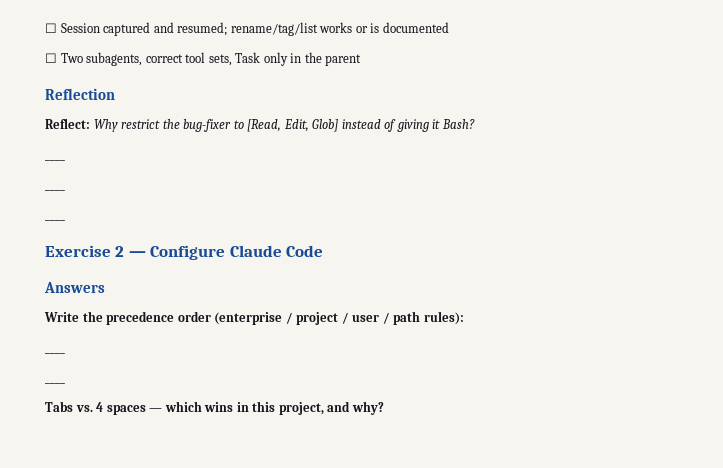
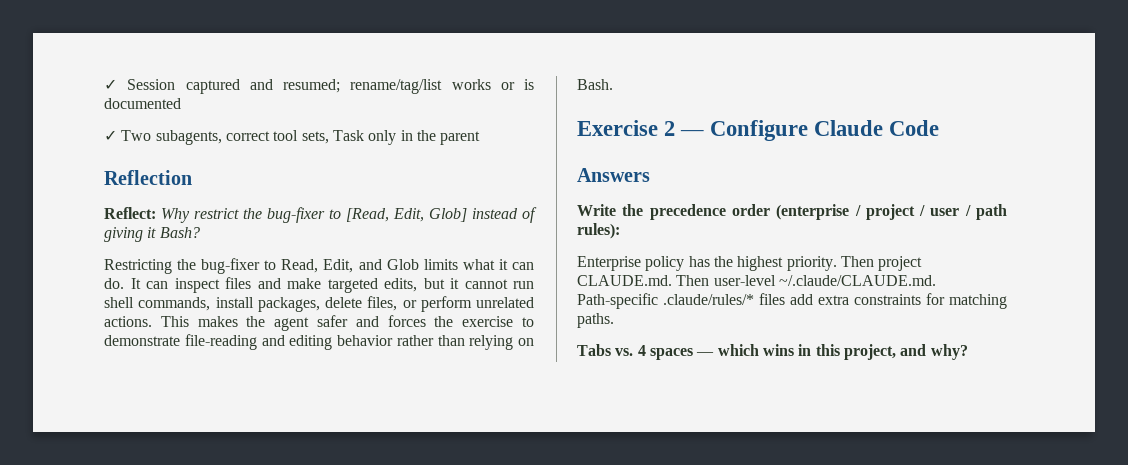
[45,23,57,33] ☐ -> [104,79,117,90] ✓
[45,53,57,63] ☐ -> [104,130,117,141] ✓
[45,159,65,161] [45,189,65,191] [45,219,65,221] ____ // ____ // ____ -> [104,258,534,274] [104,277,534,293] [104,296,534,312] [104,315,535,331] [104,334,534,350] [577,79,613,90] Restricting the bug-fixer to Read, Edit, and Glob limits what it can do. It can inspect files and make targeted edits, but it cannot run shell commands, install packages, delete files, or perform unrelated actions. This makes the agent safer and forces the exercise to demonstrate file-reading and editing behavior rather than relying on Bash.
[45,352,65,354] [45,382,65,384] ____ // ____ -> [577,256,923,271] [577,275,936,286] [577,293,1007,309] [577,313,614,328] Enterprise policy has the highest priority. Then project CLAUDE.md. Then user-level ~/.claude/CLAUDE.md. Path-specific .claude/rules/* files add extra constraints for matching paths.

